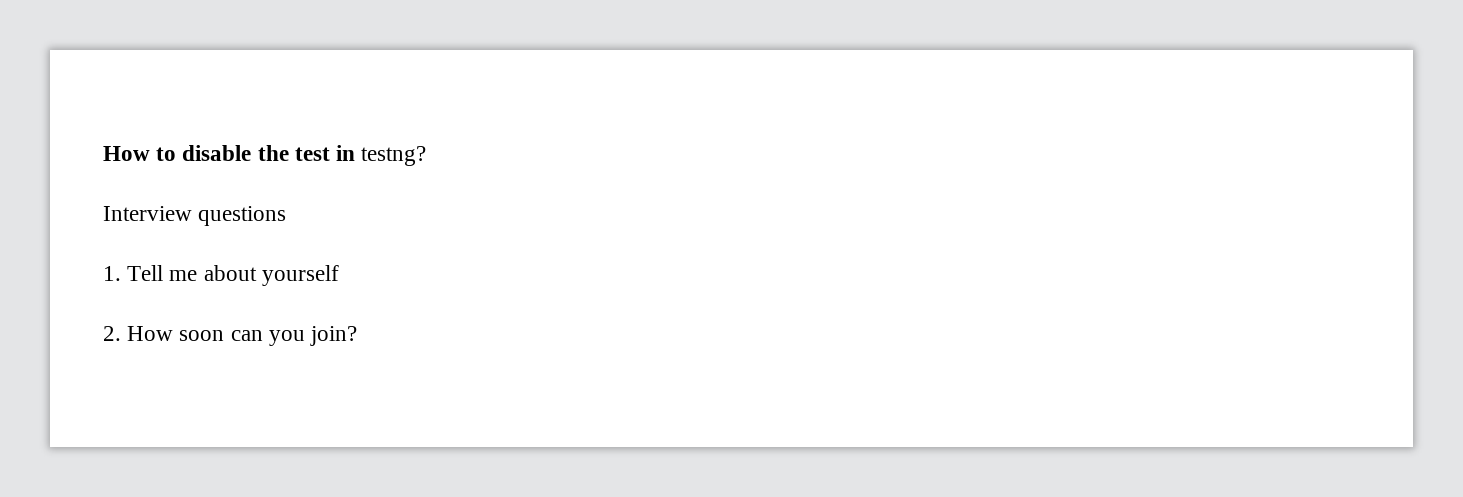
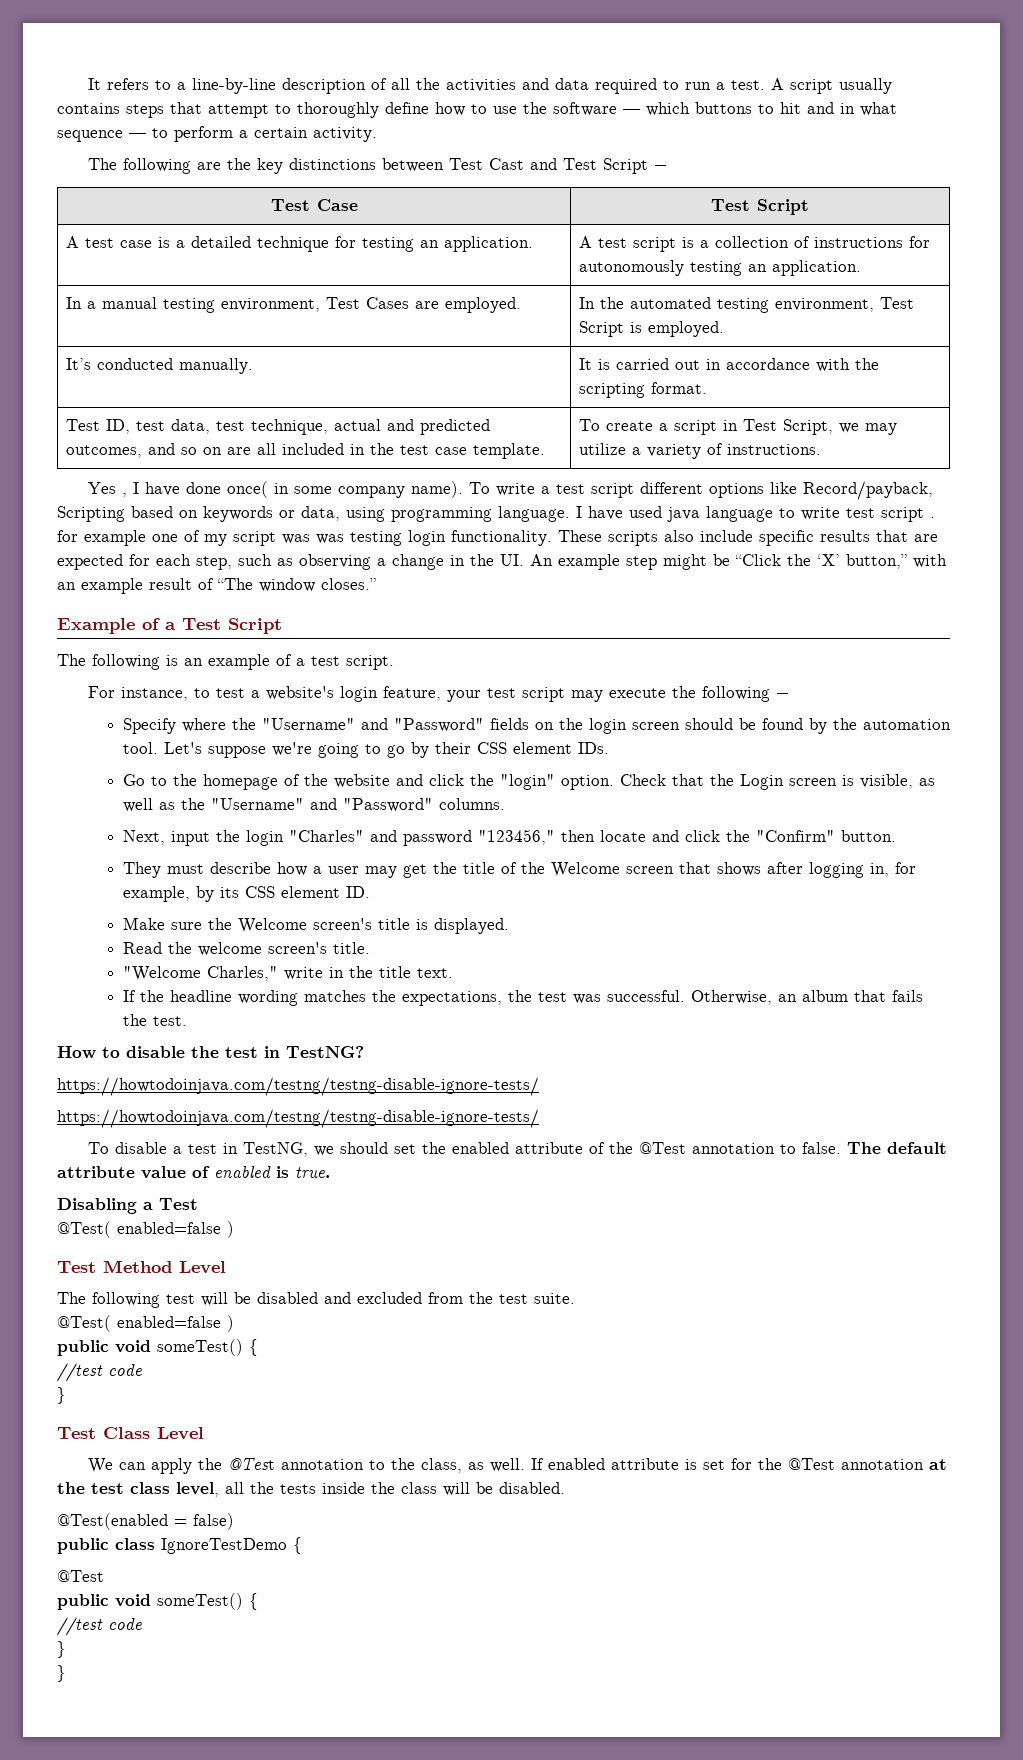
(103, 153) none -> [87,78,892,94] [57,102,897,118] [57,126,377,142] [87,158,667,174] [270,199,358,211] [711,199,809,215] [66,236,534,252] [579,236,931,252] [579,260,862,276] [66,297,522,313] [579,297,915,313] [579,321,725,337] [66,358,254,374] [579,358,880,372] [579,382,708,398] [66,419,491,435] [66,443,546,459] [579,419,898,435] [579,443,822,459] [87,481,933,500] [57,506,935,522] [57,530,938,546] [57,554,947,570] [57,578,376,594] [57,618,282,634] [57,654,394,670] [87,686,789,702] [122,718,951,734] [122,742,609,758] [122,774,935,790] [122,798,505,812] [122,829,896,846] [122,862,916,878] [122,886,370,902] [122,917,509,934] [122,942,370,956] [122,966,453,981] [122,990,923,1006] [122,1014,187,1026] It refers to a line-by-line description of all the activities and data required to run a test. A script usually contains steps that attempt to thoroughly define how to use the software — which buttons to hit and in what sequence — to perform a certain activity. // The following are the key distinctions between Test Cast and Test Script − // Test Case | Test Script // A test case is a detailed technique for testing an application. | A test script is a collection of instructions for autonomously testing an application. // In a manual testing environment, Test Cases are employed. | In the automated testing environment, Test Script is employed. // It’s conducted manually. | It is carried out in accordance with the scripting format. // Test ID, test data, test technique, actual and predicted outcomes, and so on are all included in the test case template. | To create a script in Test Script, we may utilize a variety of instructions. // Yes , I have done once( in some company name). To write a test script different options like Record/payback, Scripting based on keywords or data, using programming language. I have used java language to write test script . for example one of my script was was testing login functionality. These scripts also include specific results that are expected for each step, such as observing a change in the UI. An example step might be “Click the ‘X’ button,” with an example result of “The window closes.” // Example of a Test Script // The following is an example of a test script. // For instance, to test a website's login feature, your test script may execute the following − // Specify where the "Username" and "Password" fields on the login screen should be found by the automation tool. Let's suppose we're going to go by their CSS element IDs. // Go to the homepage of the website and click the "login" option. Check that the Login screen is visible, as well as the "Username" and "Password" columns. // Next, input the login "Charles" and password "123456," then locate and click the "Confirm" button. // They must describe how a user may get the title of the Welcome screen that shows after logging in, for example, by its CSS element ID. // Make sure the Welcome screen's title is displayed. // Read the welcome screen's title. // "Welcome Charles," write in the title text. // If the headline wording matches the expectations, the test was successful. Otherwise, an album that fails the test. //
[361,146,427,166] [103,206,287,226] [103,265,339,286] [103,326,358,346] testng? // Interview questions // 1. Tell me about yourself // 2. How soon can you join? -> [286,1046,364,1058] [57,1077,539,1096] [57,1109,539,1128] [87,1142,947,1157] [57,1166,330,1179] [57,1198,198,1214] [57,1221,234,1238] [57,1260,226,1274] [57,1292,575,1308] [57,1315,234,1332] [57,1339,258,1356] [57,1363,142,1382] [57,1387,66,1404] [57,1427,204,1440] [87,1458,947,1474] [57,1482,565,1497] [57,1513,234,1530] [57,1537,302,1554] [57,1570,104,1582] [57,1593,258,1610] [57,1617,142,1636] [57,1641,66,1658] [57,1665,66,1682] TestNG? // https://howtodoinjava.com/testng/testng-disable-ignore-tests/ // https://howtodoinjava.com/testng/testng-disable-ignore-tests/ // To disable a test in TestNG, we should set the enabled attribute of the @Test annotation to false. The default attribute value of enabled is true. // Disabling a Test // @Test( enabled=false ) // Test Method Level // The following test will be disabled and excluded from the test suite. // @Test( enabled=false ) // public void someTest() { // //test code // } // Test Class Level // We can apply the @Test annotation to the class, as well. If enabled attribute is set for the @Test annotation at the test class level, all the tests inside the class will be disabled. // @Test(enabled = false) // public class IgnoreTestDemo { // @Test // public void someTest() { // //test code // } // }

